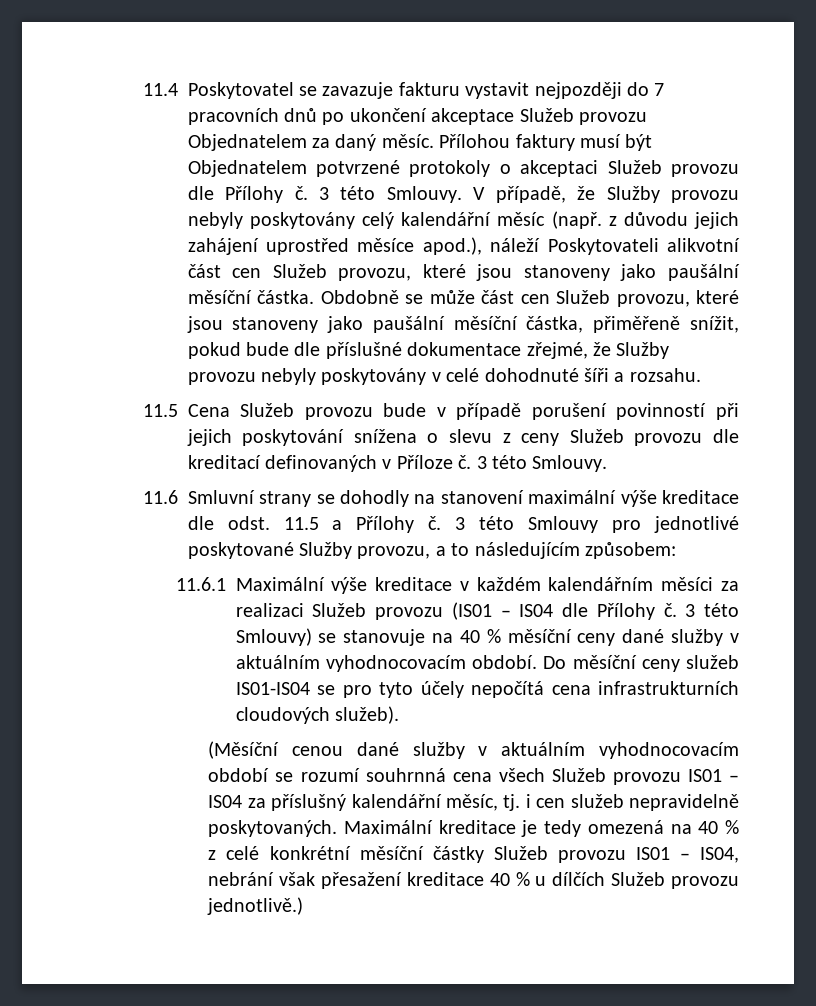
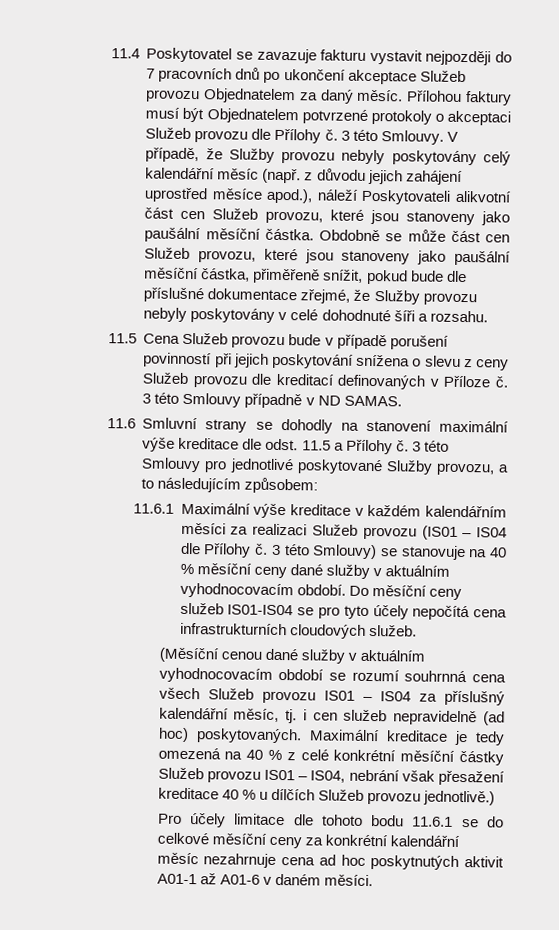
[532,455,608,472] Smlouvy. -> [182,392,402,409] Smlouvy případně v ND SAMAS.
[334,706,399,724] služeb). -> [368,624,417,637] služeb.
(740, 802) none -> [483,711,506,726] [157,727,189,743] (ad hoc)
(304, 906) none -> [157,813,505,828] [156,832,460,849] [156,852,504,871] [156,873,373,887] // Pro účely limitace dle tohoto bodu 11.6.1 se do celkové měsíční ceny za konkrétní kalendářní měsíc nezahrnuje cena ad hoc poskytnutých aktivit A01-1 až A01-6 v daném měsíci.

